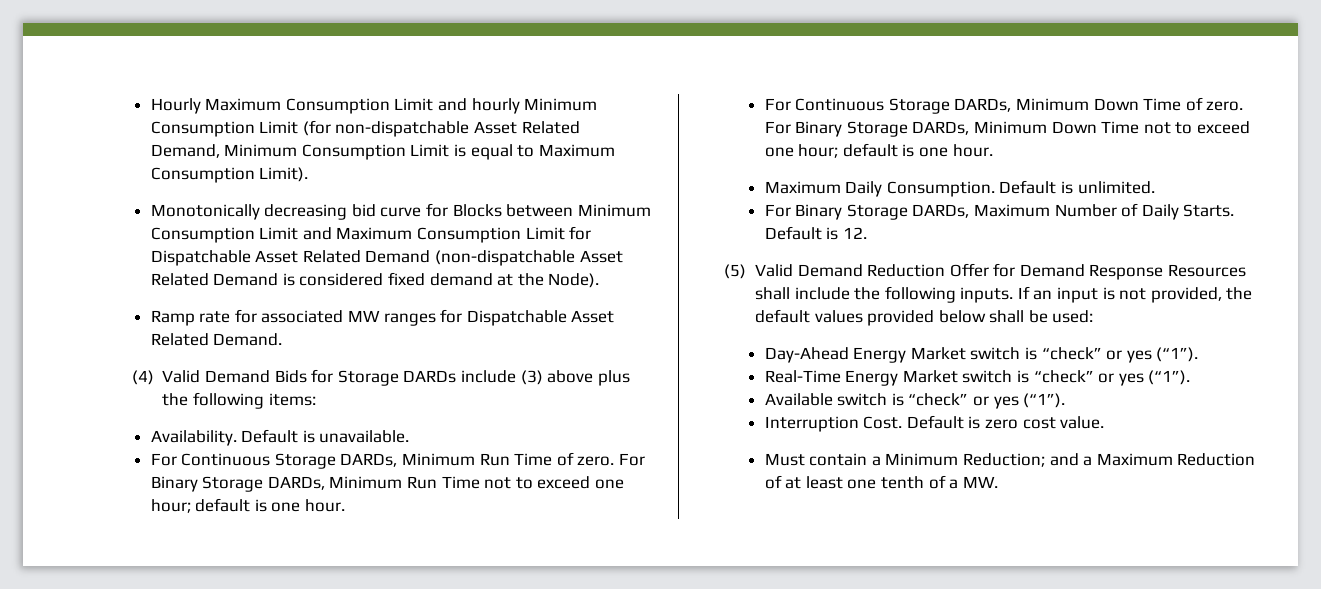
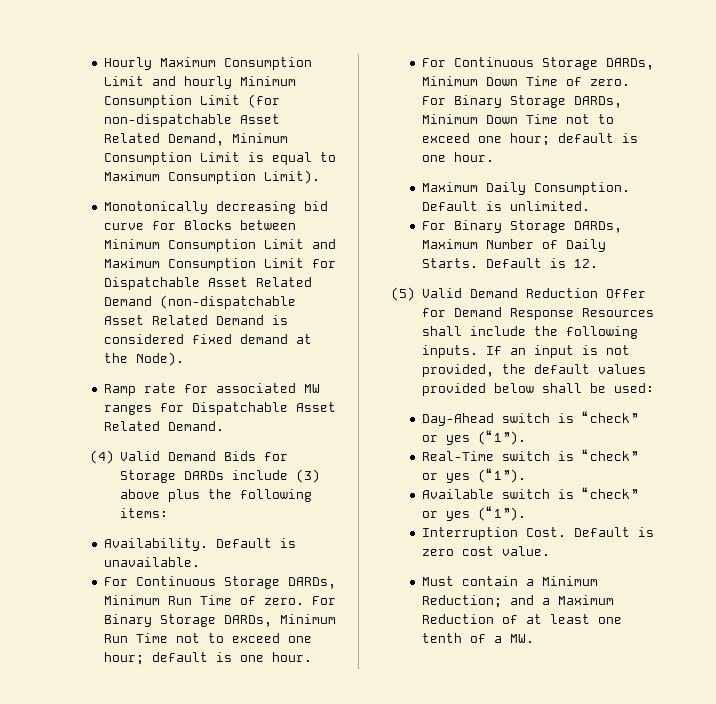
[853,347,966,363] Energy Market -> (494, 419) none
[845,370,958,386] Energy Market -> (494, 456) none

